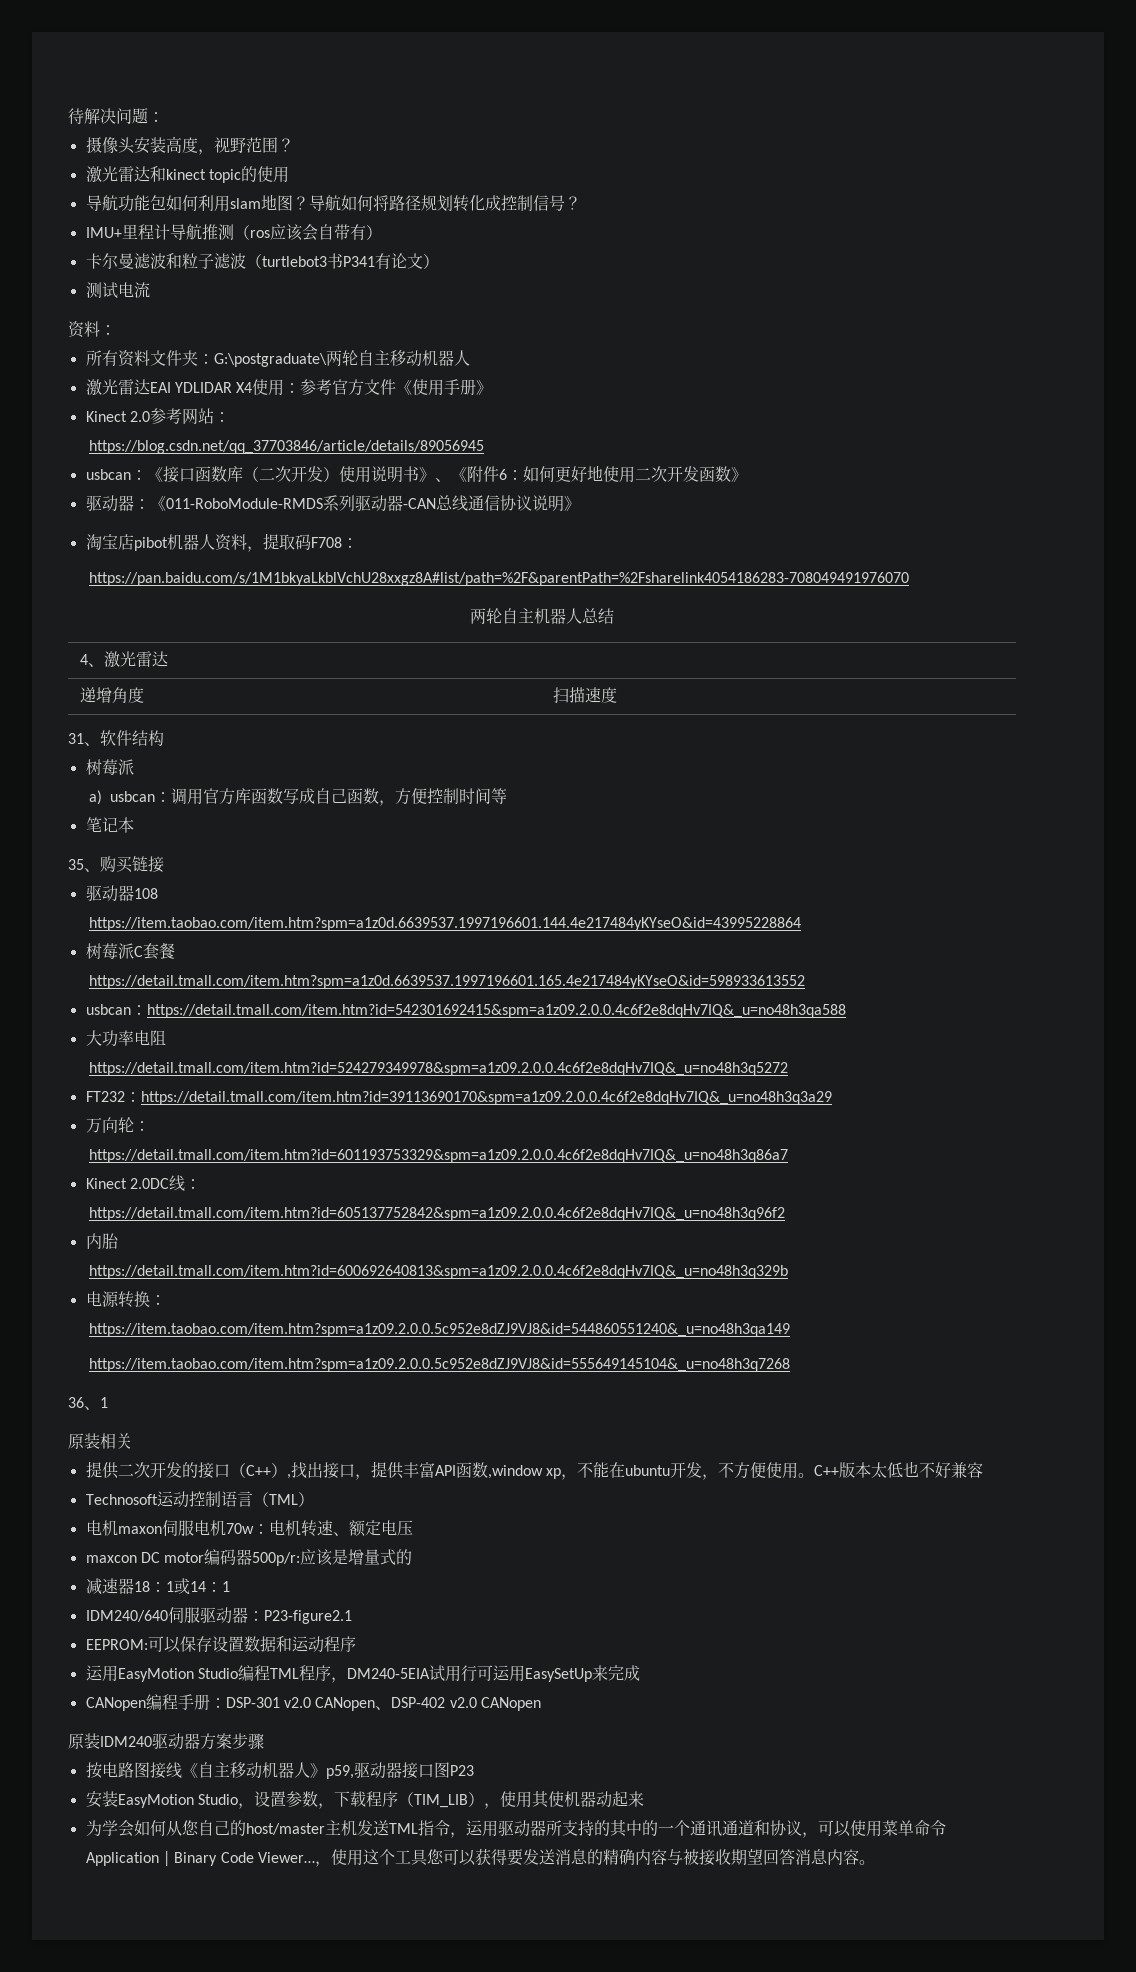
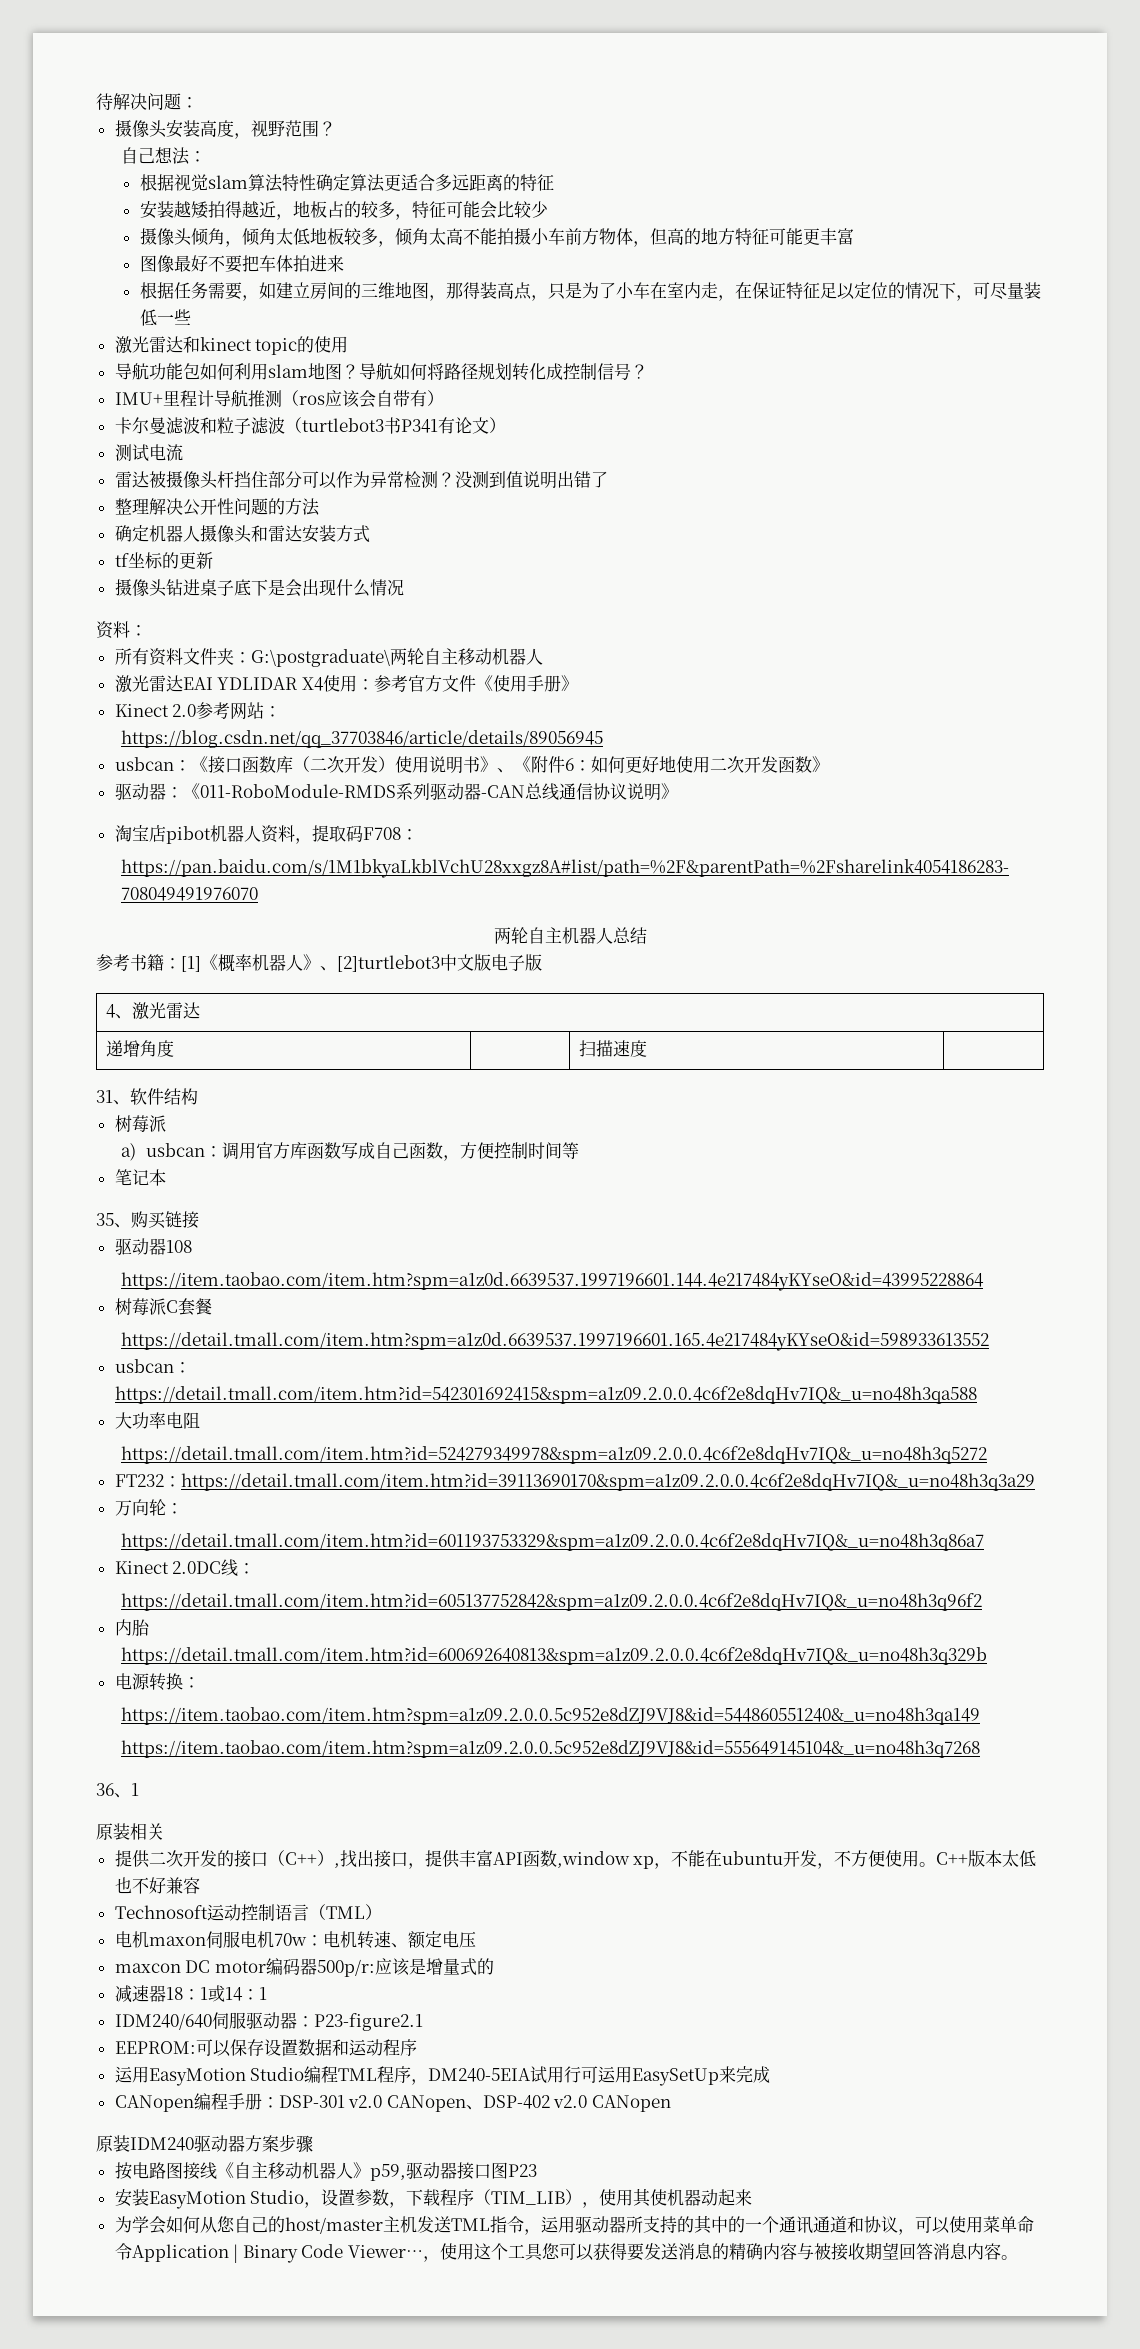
(294, 145) none -> [120,147,206,165] [139,174,554,192] [139,201,548,220] [139,228,854,247] [139,255,344,273] [139,282,1041,301] [139,309,191,326] // 自己想法： // 根据视觉slam算法特性确定算法更适合多远距离的特征 // 安装越矮拍得越近，地板占的较多，特征可能会比较少 // 摄像头倾角，倾角太低地板较多，倾角太高不能拍摄小车前方物体，但高的地方特征可能更丰富 // 图像最好不要把车体拍进来 // 根据任务需要，如建立房间的三维地图，那得装高点，只是为了小车在室内走，在保证特征足以定位的情况下，可尽量装低一些
(150, 290) none -> [114,471,608,489] [114,498,320,516] [114,525,370,543] [114,552,213,569] [114,579,404,597] // 雷达被摄像头杆挡住部分可以作为异常检测？没测到值说明出错了 // 整理解决公开性问题的方法 // 确定机器人摄像头和雷达安装方式 // tf坐标的更新 // 摄像头钻进桌子底下是会出现什么情况
(614, 616) none -> [96,954,542,972] // 参考书籍：[1]《概率机器人》、[2]turtlebot3中文版电子版

